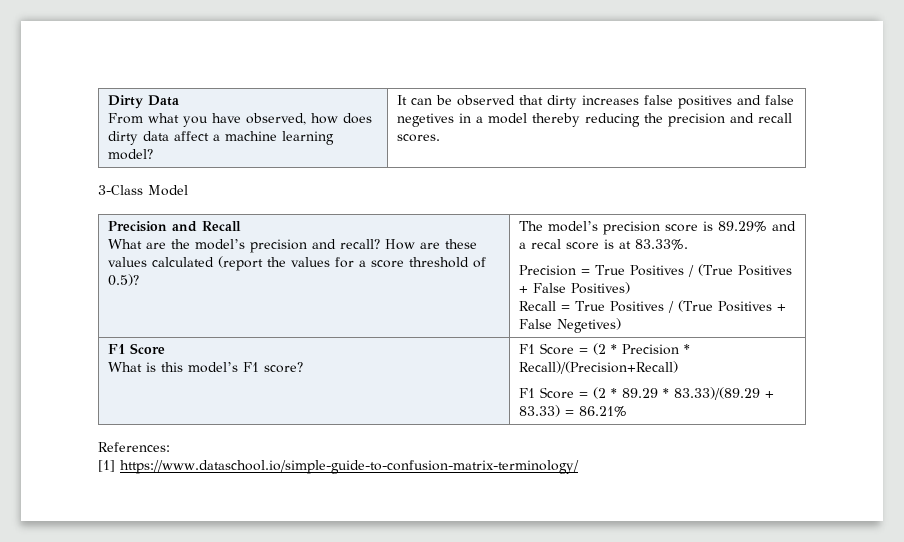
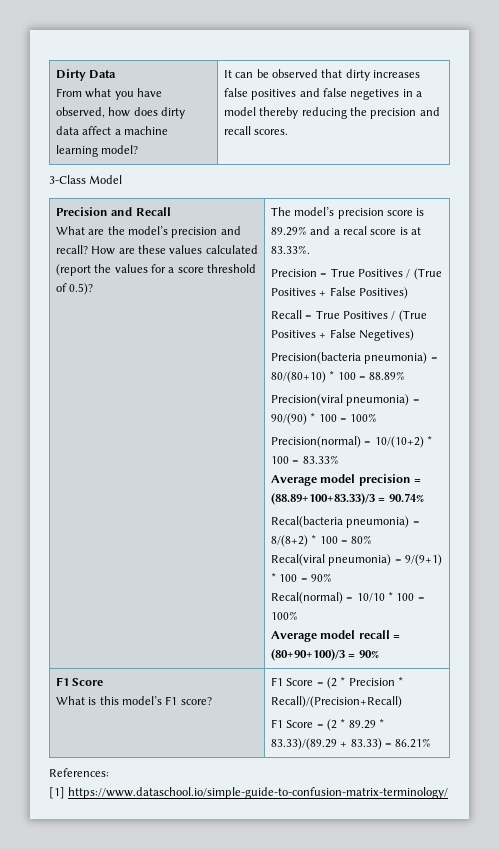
(622, 325) none -> [270,352,438,364] [270,371,406,383] [270,394,420,406] [270,413,378,425] [270,436,432,448] [270,455,339,464] [270,474,421,486] [270,493,424,505] [270,516,420,528] [270,535,373,547] [270,554,442,566] [270,573,332,582] [270,592,425,604] [270,611,298,620] [270,630,400,642] [270,649,379,661] // Precision(bacteria pneumonia) = 80/(80+10) * 100 = 88.89% // Precision(viral pneumonia) = 90/(90) * 100 = 100% // Precision(normal) = 10/(10+2) * 100 = 83.33% // Average model precision = (88.89+100+83.33)/3 = 90.74% // Recal(bacteria pneumonia) = 8/(8+2) * 100 = 80% // Recal(viral pneumonia) = 9/(9+1) * 100 = 90% // Recal(normal) = 10/10 * 100 = 100% // Average model recall = (80+90+100)/3 = 90%

